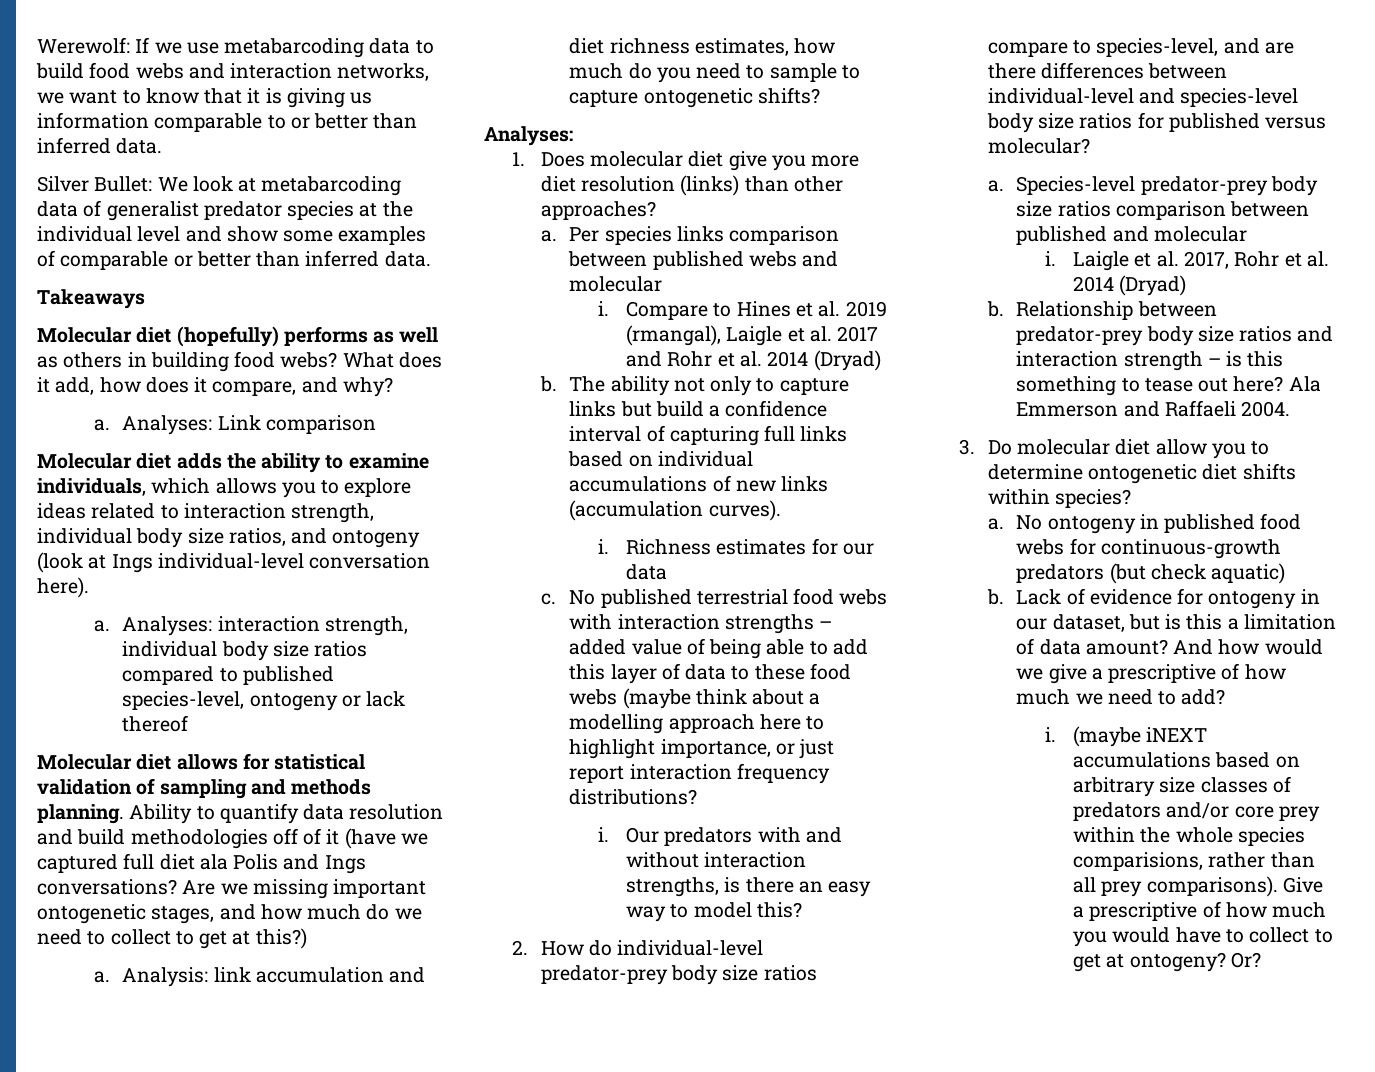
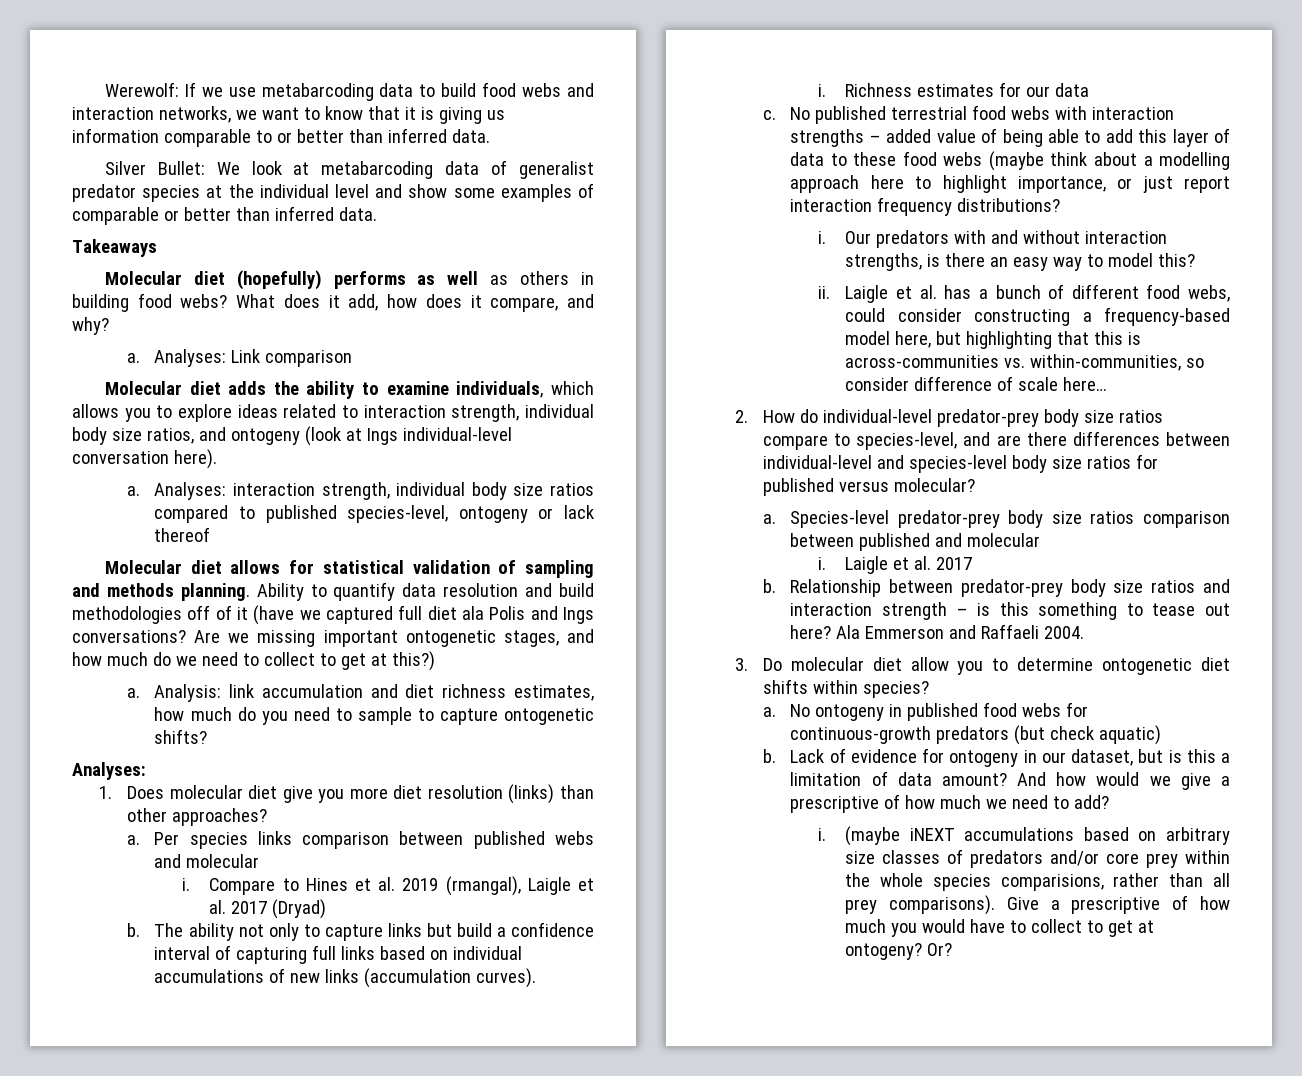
[626,351,809,367] and Rohr et al. 2014 -> (268, 907) none
(802, 910) none -> [817,284,1230,303] [845,307,1230,326] [845,331,1142,349] [845,354,1205,371] [845,376,1108,391] // ii. Laigle et al. has a bunch of different food webs, could consider constructing a frequency-based model here, but highlighting that this is across-communities vs. within-communities, so consider difference of scale here…
[1183,251,1329,269] [1073,275,1187,296] 2017, Rohr et al. 2014 (Dryad) -> [936,557,973,570] 2017

